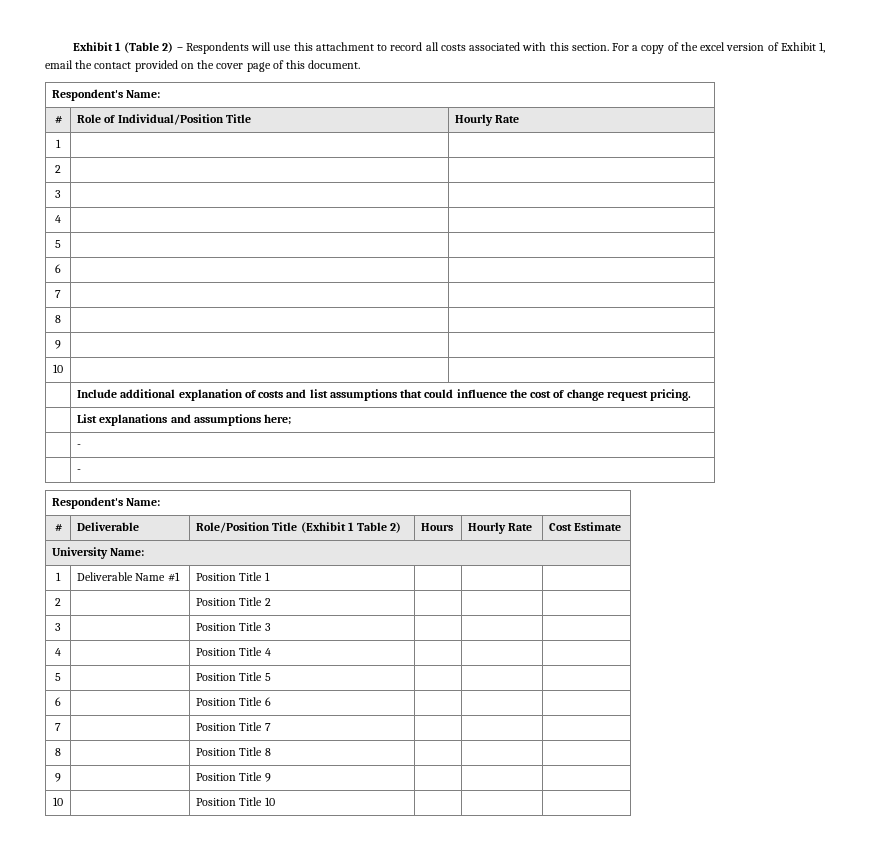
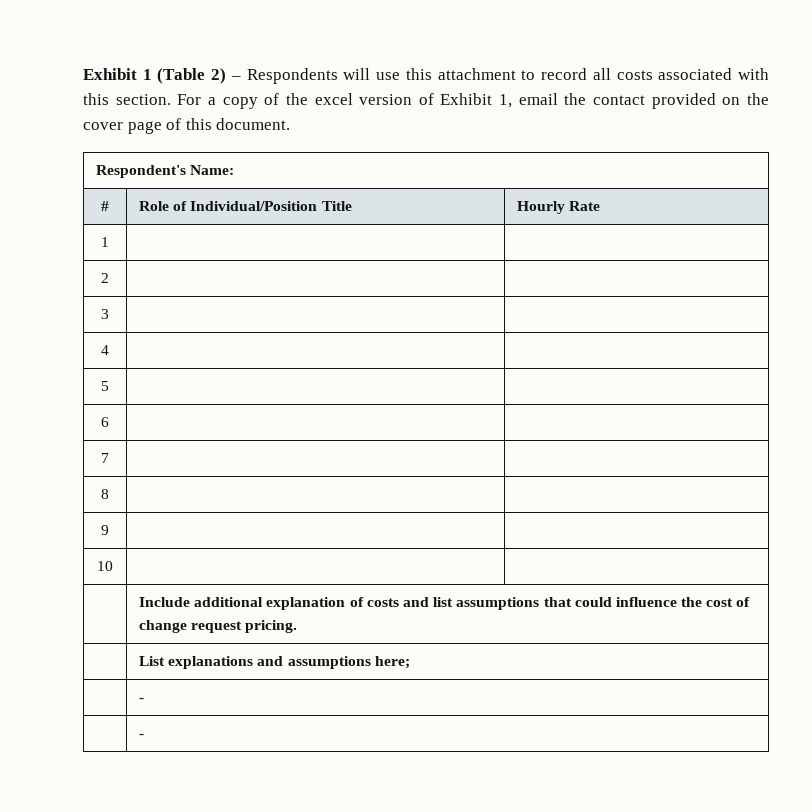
[52,497,161,509] [54,524,63,531] [77,522,140,531] [196,522,402,533] [421,523,454,531] [468,522,533,534] [549,522,622,531] [52,547,145,559] [56,572,61,581] [77,572,180,582] [196,572,270,581] [55,598,61,606] [196,597,271,606] [55,623,61,631] [196,622,271,631] [55,648,61,656] [196,647,271,656] [55,673,61,681] [196,672,271,681] [55,697,61,706] [196,697,271,706] [55,723,61,731] [196,722,271,731] [55,748,61,756] [196,747,271,756] [55,773,61,782] [196,772,271,782] [53,797,63,806] [196,797,275,806] // Respondent's Name: // # | Deliverable | Role/Position Title (Exhibit 1 Table 2) | Hours | Hourly Rate | Cost Estimate // University Name: // 1 | Deliverable Name #1 | Position Title 1 | | | // 2 | | Position Title 2 | | | // 3 | | Position Title 3 | | | // 4 | | Position Title 4 | | | // 5 | | Position Title 5 | | | // 6 | | Position Title 6 | | | // 7 | | Position Title 7 | | | // 8 | | Position Title 8 | | | // 9 | | Position Title 9 | | | // 10 | | Position Title 10 | | | -> (145, 736) none

